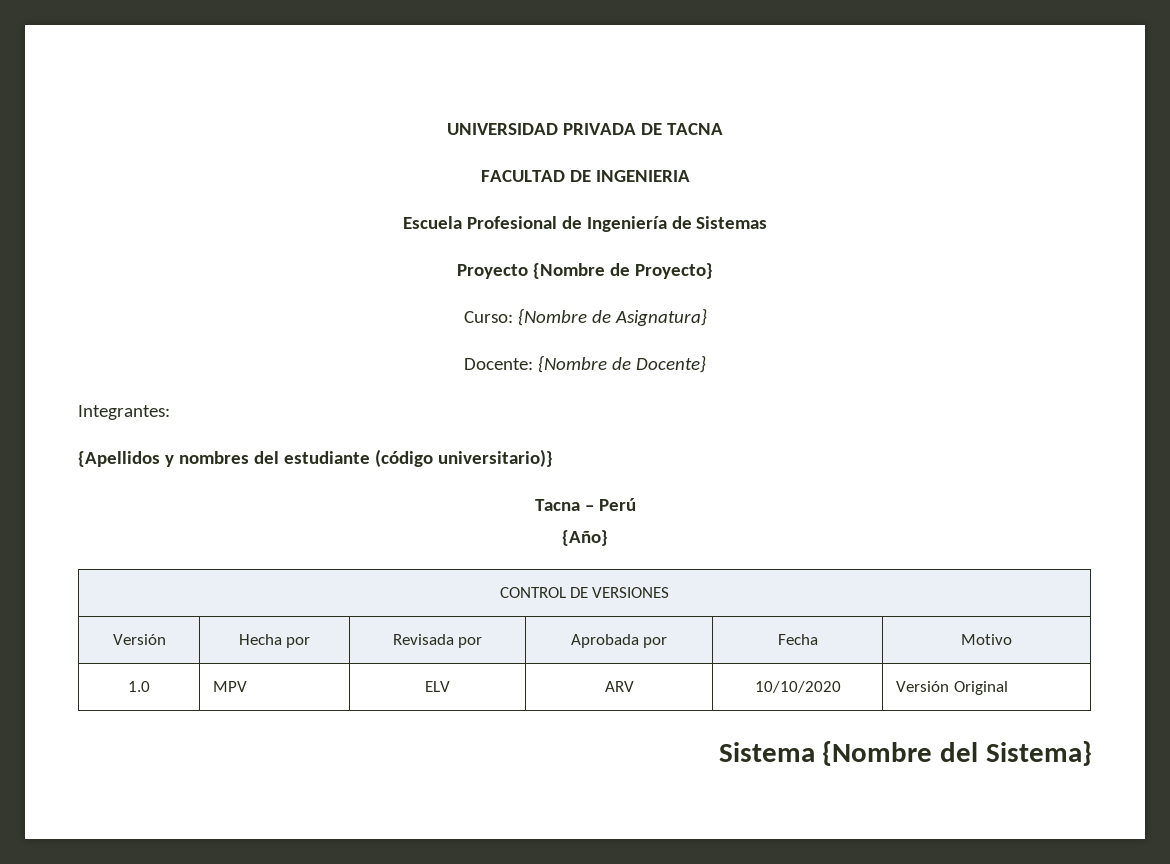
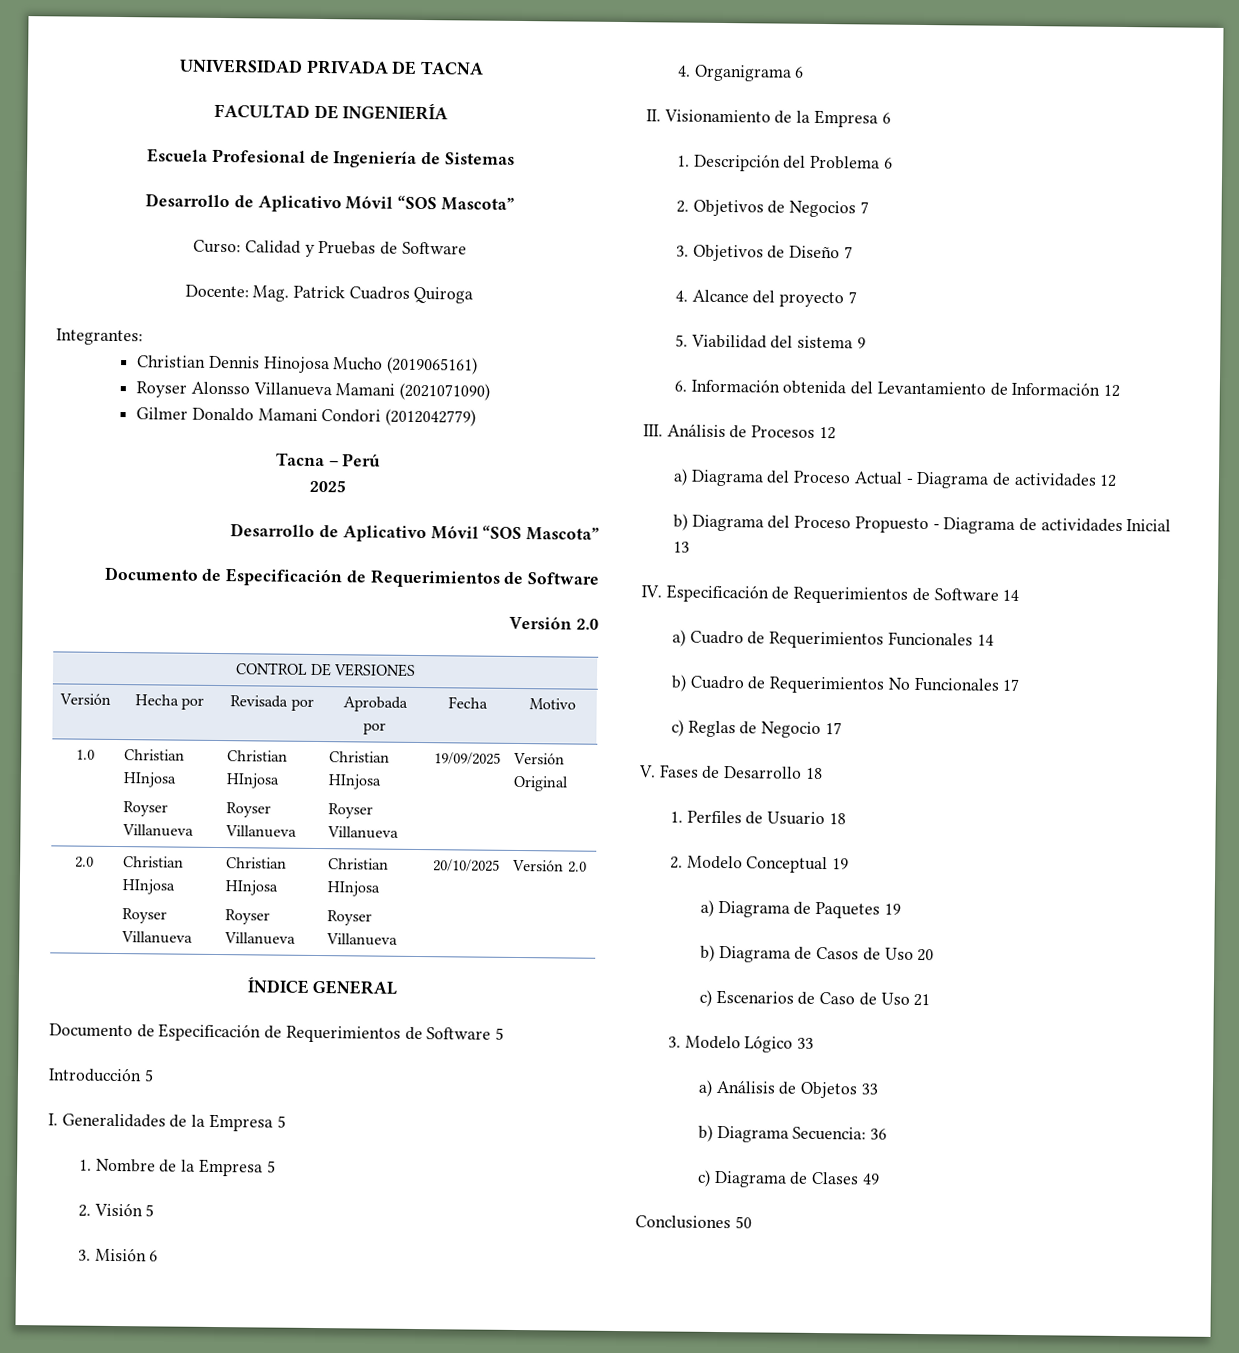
[595,170,690,182] INGENIERIA -> [342,102,449,121] INGENIERÍA
[457,263,713,279] [463,308,707,326] [464,355,706,373] [78,405,170,420] [78,449,553,467] [534,498,636,511] [562,530,608,546] Proyecto {Nombre de Proyecto} // Curso: {Nombre de Asignatura} // Docente: {Nombre de Docente} // Integrantes: // {Apellidos y nombres del estudiante (código universitario)} // Tacna – Perú // {Año} -> [145,193,515,213] [193,239,467,257] [184,284,474,304] [56,328,143,346] [137,355,479,375] [136,381,491,401] [136,407,477,427] [275,452,382,467] [308,479,346,493] [230,523,601,543] [103,566,601,588] [509,615,599,630] Desarrollo de Aplicativo Móvil “SOS Mascota” // Curso: Calidad y Pruebas de Software // Docente: Mag. Patrick Cuadros Quiroga // Integrantes: // Christian Dennis Hinojosa Mucho (2019065161) // Royser Alonsso Villanueva Mamani (2021071090) // Gilmer Donaldo Mamani Condori (2012042779) // Tacna – Perú // 2025 // Desarrollo de Aplicativo Móvil “SOS Mascota” // Documento de Especificación de Requerimientos de Software // Versión 2.0
[213,681,248,692] [425,681,450,692] [604,681,634,692] [754,681,841,693] [896,681,1008,695] [718,741,1092,766] MPV | ELV | ARV | 10/10/2020 | Versión Original // Sistema {Nombre del Sistema} -> [124,749,186,761] [123,772,178,788] [123,801,169,817] [122,824,195,837] [227,750,289,762] [226,773,281,789] [226,802,272,818] [225,825,298,838] [329,751,391,763] [328,774,383,790] [328,803,374,819] [327,826,400,839] [433,752,501,765] [513,752,566,765] [513,775,570,792] [75,856,94,868] [123,856,185,868] [122,879,176,895] [122,908,168,924] [121,931,194,944] [226,857,288,869] [225,880,279,896] [225,909,271,925] [224,932,297,945] [328,858,390,870] [327,881,381,897] [327,910,373,926] [326,933,399,946] [432,859,500,872] [512,859,587,873] [246,976,398,995] [49,1023,505,1043] [48,1067,154,1083] [48,1113,286,1132] [78,1158,276,1177] [77,1202,155,1217] [77,1247,159,1262] [676,64,805,82] [646,109,891,128] [676,153,893,172] [675,199,869,218] [675,244,853,262] [674,289,857,308] [674,334,866,349] [673,378,1121,397] [643,423,836,440] [672,468,1118,489] [672,513,1172,534] [672,541,690,553] [641,584,1020,604] [671,629,994,649] [670,674,1020,694] [670,719,842,739] [638,764,823,780] [669,810,846,826] [669,855,850,874] [699,899,901,919] [699,944,935,963] [698,989,931,1007] [667,1035,815,1053] [697,1079,878,1099] [697,1124,888,1143] [696,1169,880,1188] [635,1215,752,1230] Christian HInjosa // Royser Villanueva | Christian HInjosa // Royser Villanueva | Christian HInjosa // Royser Villanueva | 19/09/2025 | Versión Original // 2.0 | Christian HInjosa // Royser Villanueva | Christian HInjosa // Royser Villanueva | Christian HInjosa // Royser Villanueva | 20/10/2025 | Versión 2.0 // ÍNDICE GENERAL // Documento de Especificación de Requerimientos de Software 5 // Introducción 5 // I. Generalidades de la Empresa 5 // 1. Nombre de la Empresa 5 // 2. Visión 5 // 3. Misión 6 // 4. Organigrama 6 // II. Visionamiento de la Empresa 6 // 1. Descripción del Problema 6 // 2. Objetivos de Negocios 7 // 3. Objetivos de Diseño 7 // 4. Alcance del proyecto 7 // 5. Viabilidad del sistema 9 // 6. Información obtenida del Levantamiento de Información 12 // III. Análisis de Procesos 12 // a) Diagrama del Proceso Actual - Diagrama de actividades 12 // b) Diagrama del Proceso Propuesto - Diagrama de actividades Inicial 13 // IV. Especificación de Requerimientos de Software 14 // a) Cuadro de Requerimientos Funcionales 14 // b) Cuadro de Requerimientos No Funcionales 17 // c) Reglas de Negocio 17 // V. Fases de Desarrollo 18 // 1. Perfiles de Usuario 18 // 2. Modelo Conceptual 19 // a) Diagrama de Paquetes 19 // b) Diagrama de Casos de Uso 20 // c) Escenarios de Caso de Uso 21 // 3. Modelo Lógico 33 // a) Análisis de Objetos 33 // b) Diagrama Secuencia: 36 // c) Diagrama de Clases 49 // Conclusiones 50

